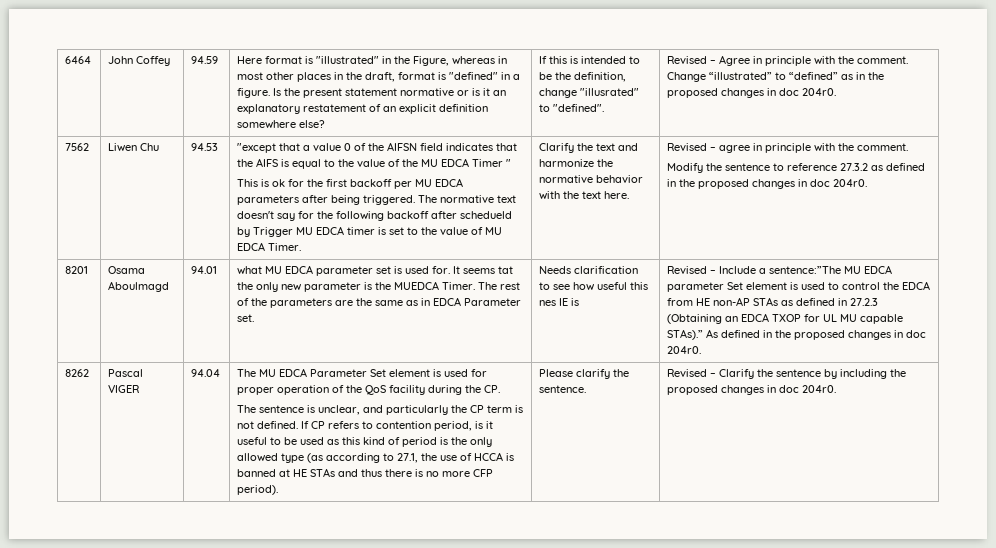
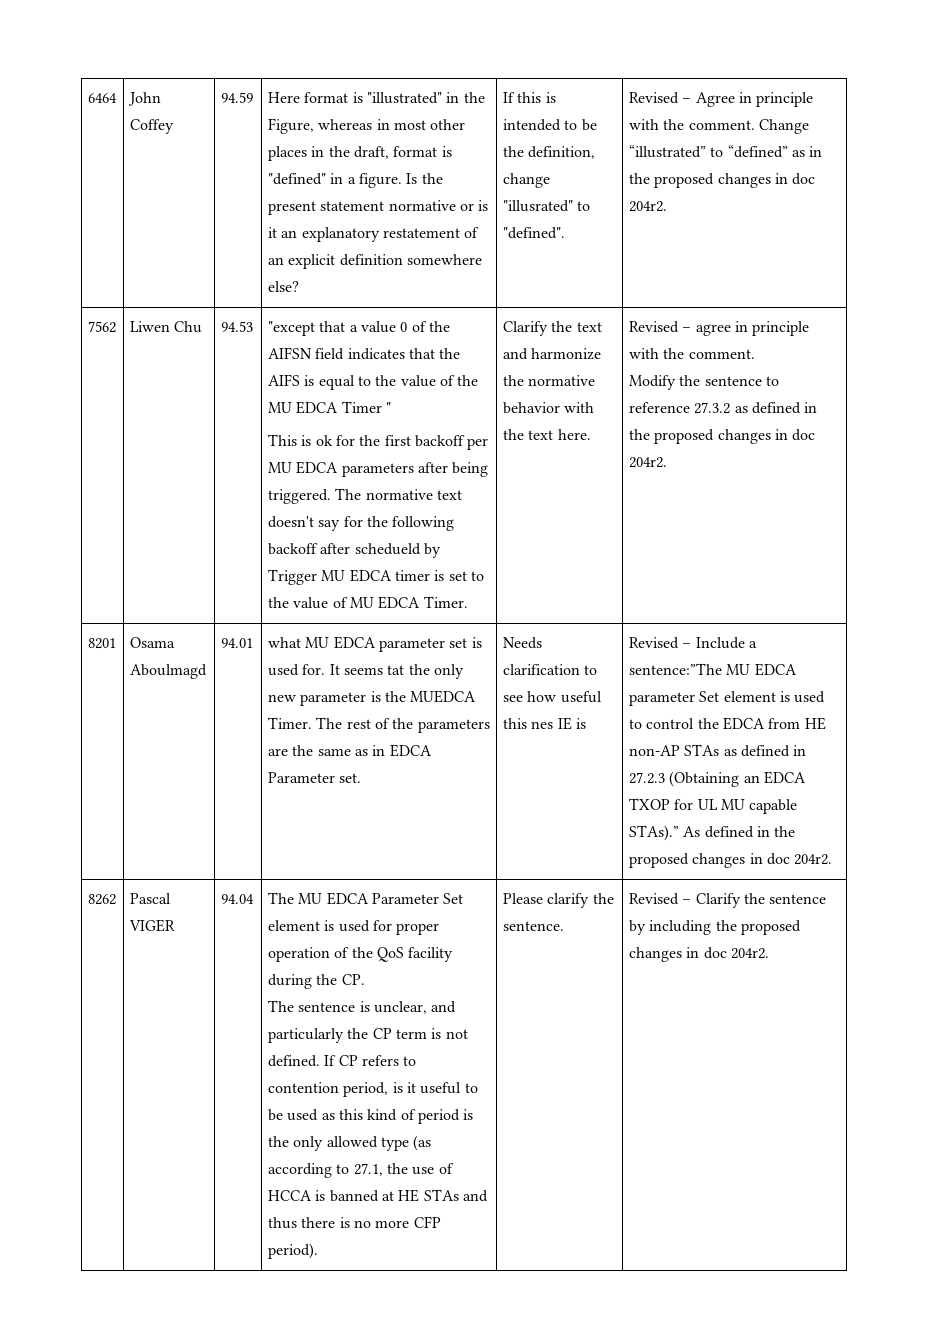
[802,88,837,96] 204r0. -> [628,201,667,212] 204r2.
[833,179,868,187] 204r0. -> [628,457,667,468] 204r2.
[667,346,702,354] 204r0. -> [794,854,833,865] 204r2.
[802,385,837,393] 204r0. -> [730,948,769,959] 204r2.

